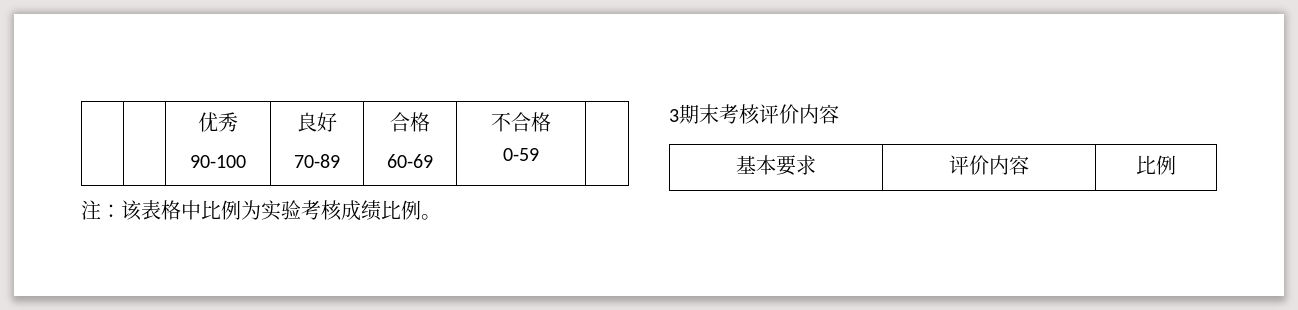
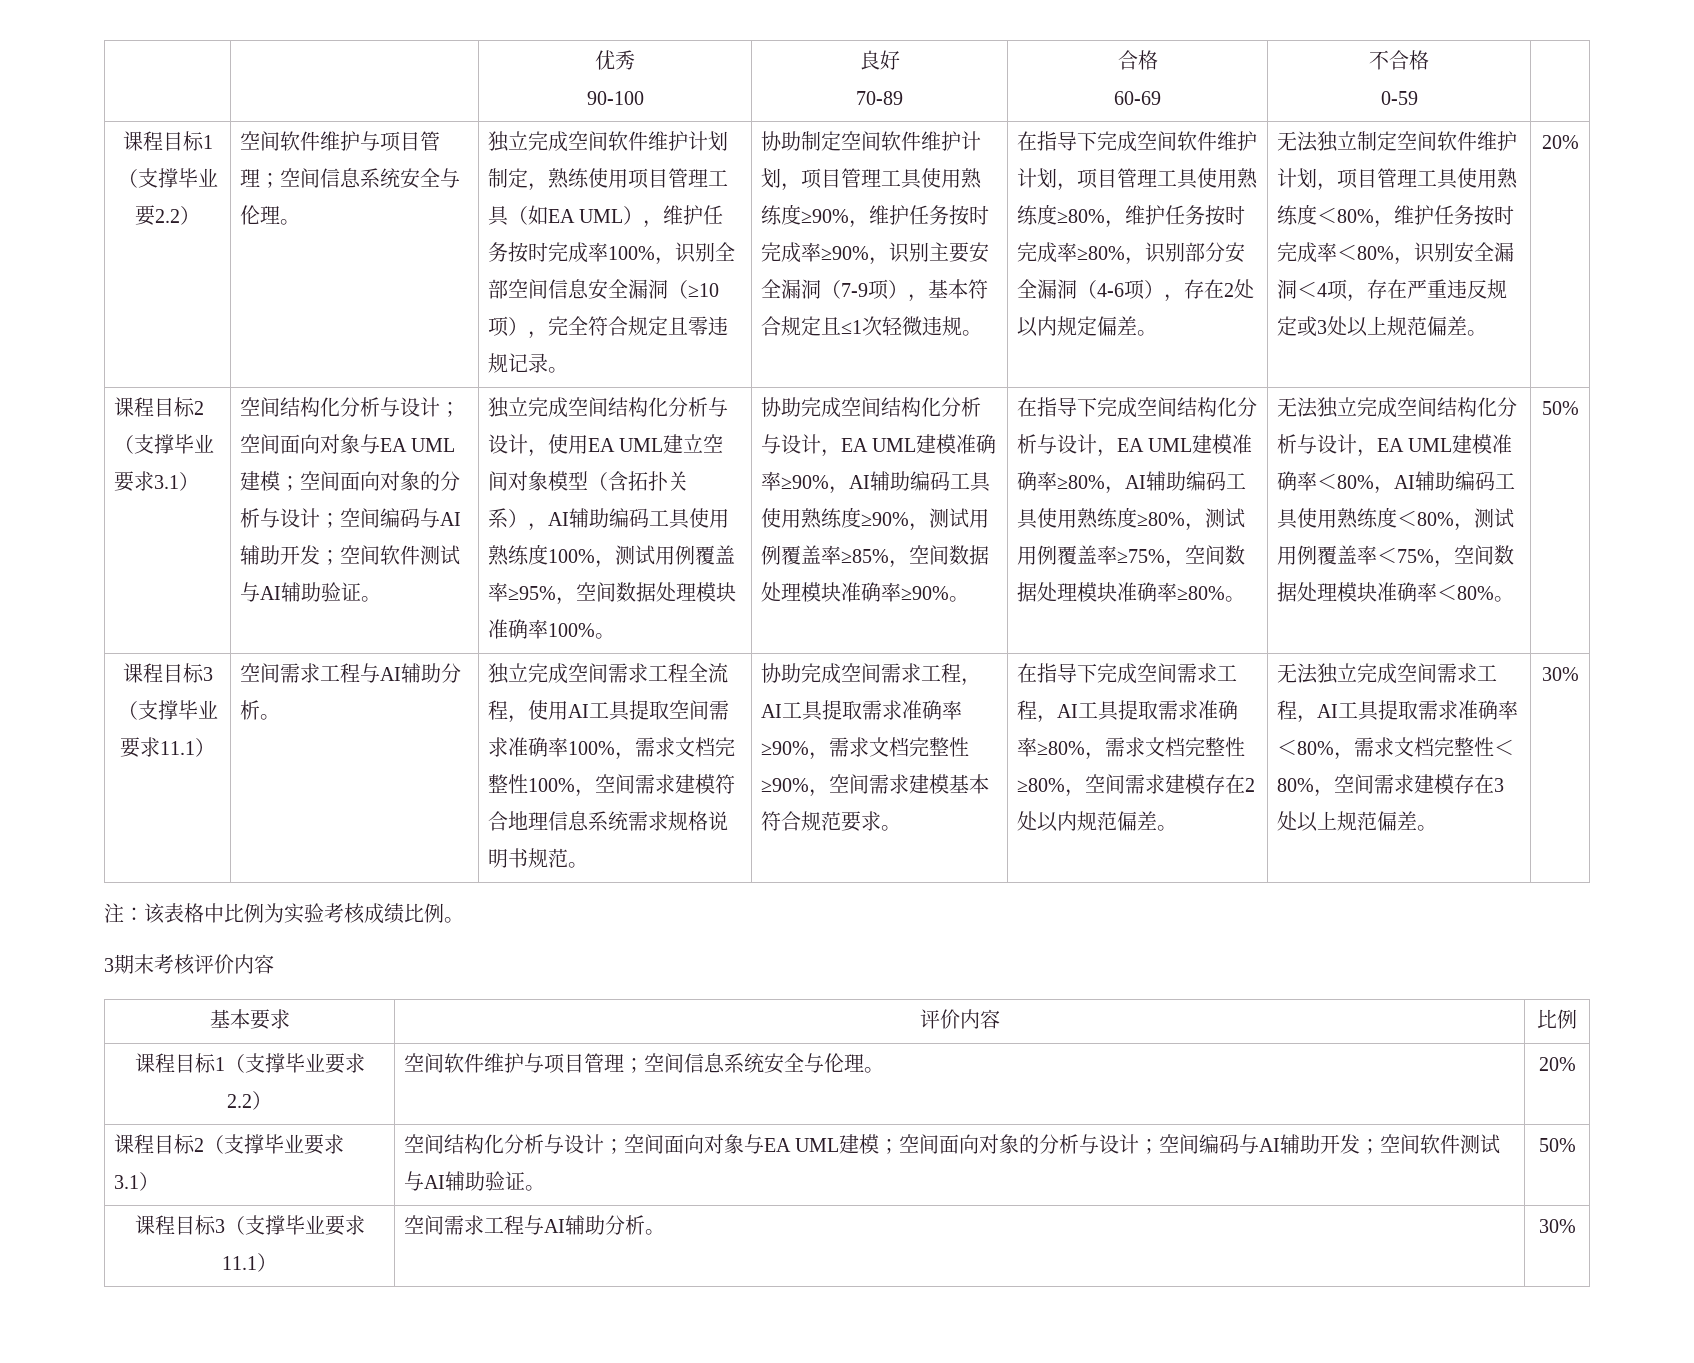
(539, 154) none -> [122,131,213,151] [117,168,218,188] [135,205,200,226] [240,131,441,152] [240,168,461,189] [240,205,301,225] [488,131,729,152] [488,168,729,191] [488,205,724,228] [488,242,736,265] [488,279,720,300] [488,316,729,339] [488,353,569,373] [761,131,982,151] [761,168,983,191] [761,204,990,228] [761,242,990,265] [761,279,989,302] [761,316,983,336] [1017,131,1258,152] [1017,168,1259,191] [1017,204,1246,228] [1017,242,1246,265] [1017,279,1255,302] [1017,316,1158,337] [1277,131,1518,152] [1277,168,1519,191] [1277,204,1515,228] [1277,242,1515,265] [1277,279,1508,302] [1277,316,1488,337] [1541,135,1579,149] [114,397,205,417] [114,434,215,454] [114,471,200,492] [240,397,461,417] [240,434,456,454] [240,471,461,491] [240,508,462,528] [240,545,461,565] [240,582,382,602] [488,397,729,418] [488,434,724,457] [488,471,689,491] [488,508,730,531] [488,544,736,568] [488,582,737,605] [488,619,616,639] [761,397,982,418] [761,434,997,457] [761,471,992,494] [761,507,990,531] [761,545,990,568] [761,582,970,602] [1017,397,1258,418] [1017,434,1253,457] [1017,471,1247,494] [1017,507,1246,531] [1017,545,1246,568] [1017,582,1246,602] [1277,397,1518,418] [1277,434,1513,457] [1277,471,1516,494] [1277,507,1515,531] [1277,545,1515,568] [1277,582,1515,602] [1541,401,1579,415] [122,663,213,683] [117,700,218,720] [120,737,215,758] [240,663,462,683] [240,700,281,720] [488,663,729,684] [488,700,730,723] [488,737,736,760] [488,774,736,797] [488,811,729,831] [488,848,589,868] [761,663,982,686] [761,700,963,721] [761,737,970,760] [761,774,990,797] [761,811,902,832] [1017,663,1238,684] [1017,700,1239,723] [1017,737,1246,760] [1017,774,1256,797] [1017,811,1178,832] [1277,663,1498,684] [1277,700,1519,723] [1277,737,1515,760] [1277,774,1505,797] [1277,811,1438,832] [1541,667,1579,681] // 课程目标1（支撑毕业要2.2） | 空间软件维护与项目管理；空间信息系统安全与伦理。 | 独立完成空间软件维护计划制定，熟练使用项目管理工具（如EA UML），维护任务按时完成率100%，识别全部空间信息安全漏洞（≥10项），完全符合规定且零违规记录。 | 协助制定空间软件维护计划，项目管理工具使用熟练度≥90%，维护任务按时完成率≥90%，识别主要安全漏洞（7-9项），基本符合规定且≤1次轻微违规。 | 在指导下完成空间软件维护计划，项目管理工具使用熟练度≥80%，维护任务按时完成率≥80%，识别部分安全漏洞（4-6项），存在2处以内规定偏差。 | 无法独立制定空间软件维护计划，项目管理工具使用熟练度＜80%，维护任务按时完成率＜80%，识别安全漏洞＜4项，存在严重违反规定或3处以上规范偏差。 | 20% // 课程目标2（支撑毕业要求3.1） | 空间结构化分析与设计；空间面向对象与EA UML建模；空间面向对象的分析与设计；空间编码与AI辅助开发；空间软件测试与AI辅助验证。 | 独立完成空间结构化分析与设计，使用EA UML建立空间对象模型（含拓扑关系），AI辅助编码工具使用熟练度100%，测试用例覆盖率≥95%，空间数据处理模块准确率100%。 | 协助完成空间结构化分析与设计，EA UML建模准确率≥90%，AI辅助编码工具使用熟练度≥90%，测试用例覆盖率≥85%，空间数据处理模块准确率≥90%。 | 在指导下完成空间结构化分析与设计，EA UML建模准确率≥80%，AI辅助编码工具使用熟练度≥80%，测试用例覆盖率≥75%，空间数据处理模块准确率≥80%。 | 无法独立完成空间结构化分析与设计，EA UML建模准确率＜80%，AI辅助编码工具使用熟练度＜80%，测试用例覆盖率＜75%，空间数据处理模块准确率＜80%。 | 50% // 课程目标3（支撑毕业要求11.1） | 空间需求工程与AI辅助分析。 | 独立完成空间需求工程全流程，使用AI工具提取空间需求准确率100%，需求文档完整性100%，空间需求建模符合地理信息系统需求规格说明书规范。 | 协助完成空间需求工程，AI工具提取需求准确率≥90%，需求文档完整性≥90%，空间需求建模基本符合规范要求。 | 在指导下完成空间需求工程，AI工具提取需求准确率≥80%，需求文档完整性≥80%，空间需求建模存在2处以内规范偏差。 | 无法独立完成空间需求工程，AI工具提取需求准确率＜80%，需求文档完整性＜80%，空间需求建模存在3处以上规范偏差。 | 30%
(1176, 165) none -> [134,1053,365,1074] [227,1091,272,1110] [404,1053,885,1074] [1538,1057,1576,1071] [114,1134,345,1155] [114,1172,160,1191] [404,1134,1501,1154] [404,1171,546,1191] [1538,1138,1576,1152] [134,1215,365,1236] [222,1253,277,1272] [404,1215,666,1235] [1538,1219,1576,1233] // 课程目标1（支撑毕业要求2.2） | 空间软件维护与项目管理；空间信息系统安全与伦理。 | 20% // 课程目标2（支撑毕业要求3.1） | 空间结构化分析与设计；空间面向对象与EA UML建模；空间面向对象的分析与设计；空间编码与AI辅助开发；空间软件测试与AI辅助验证。 | 50% // 课程目标3（支撑毕业要求11.1） | 空间需求工程与AI辅助分析。 | 30%

